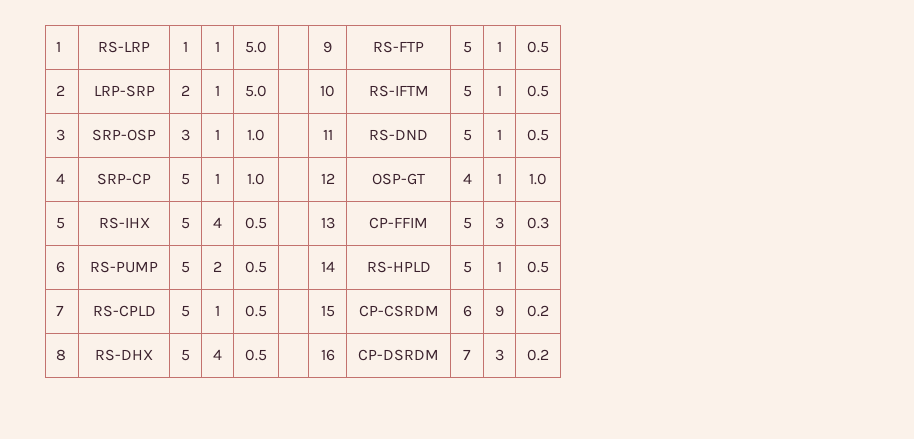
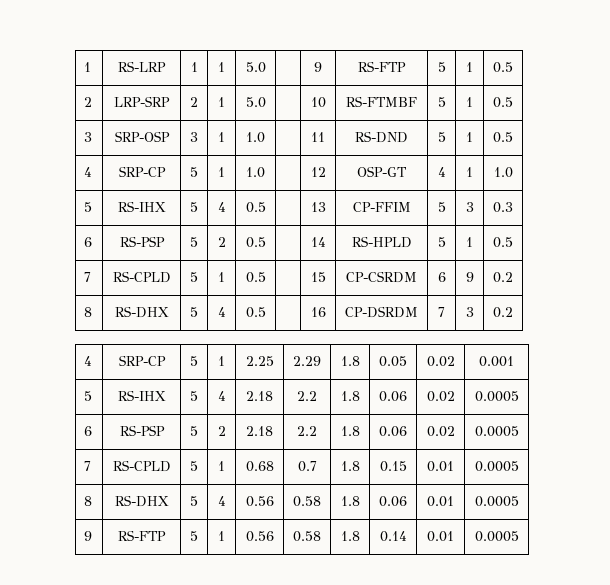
[368,85,429,97] RS-IFTM -> [346,96,417,107] RS-FTMBF
[90,261,158,273] RS-PUMP -> [119,236,165,247] RS-PSP
(549, 355) none -> [84,356,93,366] [118,355,166,366] [190,356,198,366] [218,356,225,366] [245,356,274,366] [293,356,321,366] [340,356,360,366] [379,356,407,367] [426,356,455,367] [479,356,514,367] [84,391,93,401] [118,390,166,401] [190,391,198,401] [217,391,226,401] [246,391,273,401] [297,391,317,401] [340,391,360,401] [379,391,407,402] [426,391,455,402] [474,391,519,402] [84,426,93,436] [119,425,165,436] [190,426,198,436] [217,426,226,436] [246,426,273,436] [297,426,317,436] [340,426,360,436] [379,426,407,437] [426,426,455,437] [474,426,519,437] [84,461,92,471] [112,460,171,472] [190,461,198,471] [218,461,225,471] [245,461,274,472] [297,461,317,472] [340,461,360,471] [379,461,407,472] [427,461,454,472] [474,461,519,472] [84,496,93,506] [115,495,169,507] [190,496,198,506] [217,496,226,506] [245,496,274,507] [293,496,321,507] [340,496,360,506] [379,496,407,507] [427,496,454,507] [474,496,519,507] [84,531,93,541] [118,530,166,541] [190,531,198,541] [218,531,225,541] [245,531,274,542] [293,531,321,542] [340,531,360,541] [379,531,407,542] [427,531,454,542] [474,531,519,542] // 4 | SRP-CP | 5 | 1 | 2.25 | 2.29 | 1.8 | 0.05 | 0.02 | 0.001 // 5 | RS-IHX | 5 | 4 | 2.18 | 2.2 | 1.8 | 0.06 | 0.02 | 0.0005 // 6 | RS-PSP | 5 | 2 | 2.18 | 2.2 | 1.8 | 0.06 | 0.02 | 0.0005 // 7 | RS-CPLD | 5 | 1 | 0.68 | 0.7 | 1.8 | 0.15 | 0.01 | 0.0005 // 8 | RS-DHX | 5 | 4 | 0.56 | 0.58 | 1.8 | 0.06 | 0.01 | 0.0005 // 9 | RS-FTP | 5 | 1 | 0.56 | 0.58 | 1.8 | 0.14 | 0.01 | 0.0005

